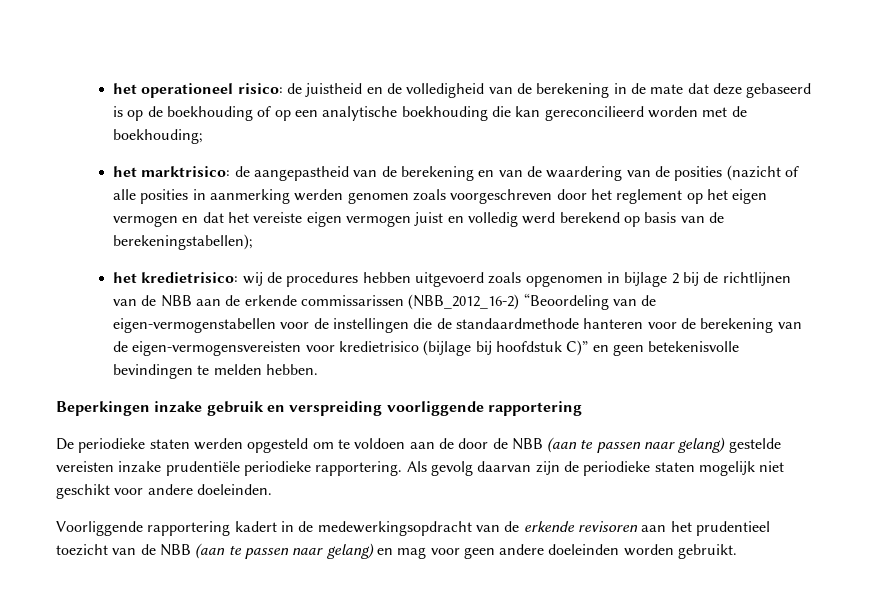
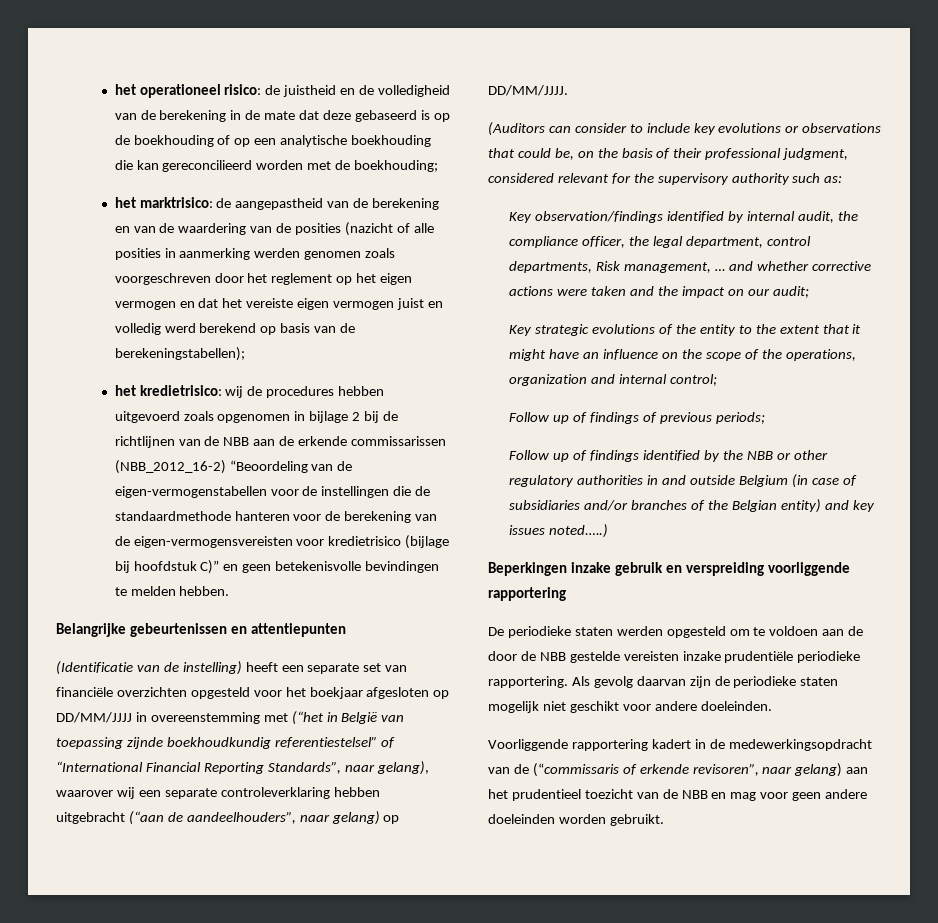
(319, 369) none -> [56,623,346,637] [56,661,408,675] [56,687,450,699] [56,711,405,725] [56,736,395,749] [56,761,429,775] [56,787,380,799] [56,811,400,825] [488,85,568,96] [488,122,882,136] [488,148,849,160] [488,173,843,185] [509,211,858,223] [509,236,811,248] [509,261,871,273] [509,286,809,298] [509,324,862,336] [509,349,856,361] [509,374,718,386] [509,412,765,424] [509,450,828,462] [509,474,857,488] [509,499,875,513] [509,524,609,538] // Belangrijke gebeurtenissen en attentiepunten // (Identificatie van de instelling) heeft een separate set van financiële overzichten opgesteld voor het boekjaar afgesloten op DD/MM/JJJJ in overeenstemming met (“het in België van toepassing zijnde boekhoudkundig referentiestelsel” of “International Financial Reporting Standards”, naar gelang), waarover wij een separate controleverklaring hebben uitgebracht (“aan de aandeelhouders”, naar gelang) op DD/MM/JJJJ. // (Auditors can consider to include key evolutions or observations that could be, on the basis of their professional judgment, considered relevant for the supervisory authority such as: // Key observation/findings identified by internal audit, the compliance officer, the legal department, control departments, Risk management, … and whether corrective actions were taken and the impact on our audit; // Key strategic evolutions of the entity to the extent that it might have an influence on the scope of the operations, organization and internal control; // Follow up of findings of previous periods; // Follow up of findings identified by the NBB or other regulatory authorities in and outside Belgium (in case of subsidiaries and/or branches of the Belgian entity) and key issues noted.….)
[547,437,726,453] (aan te passen naar gelang) -> (566, 656) none
[523,521,638,532] erkende revisoren -> [532,763,843,777] (“commissaris of erkende revisoren”, naar gelang)
[195,543,374,559] (aan te passen naar gelang) -> (708, 794) none

